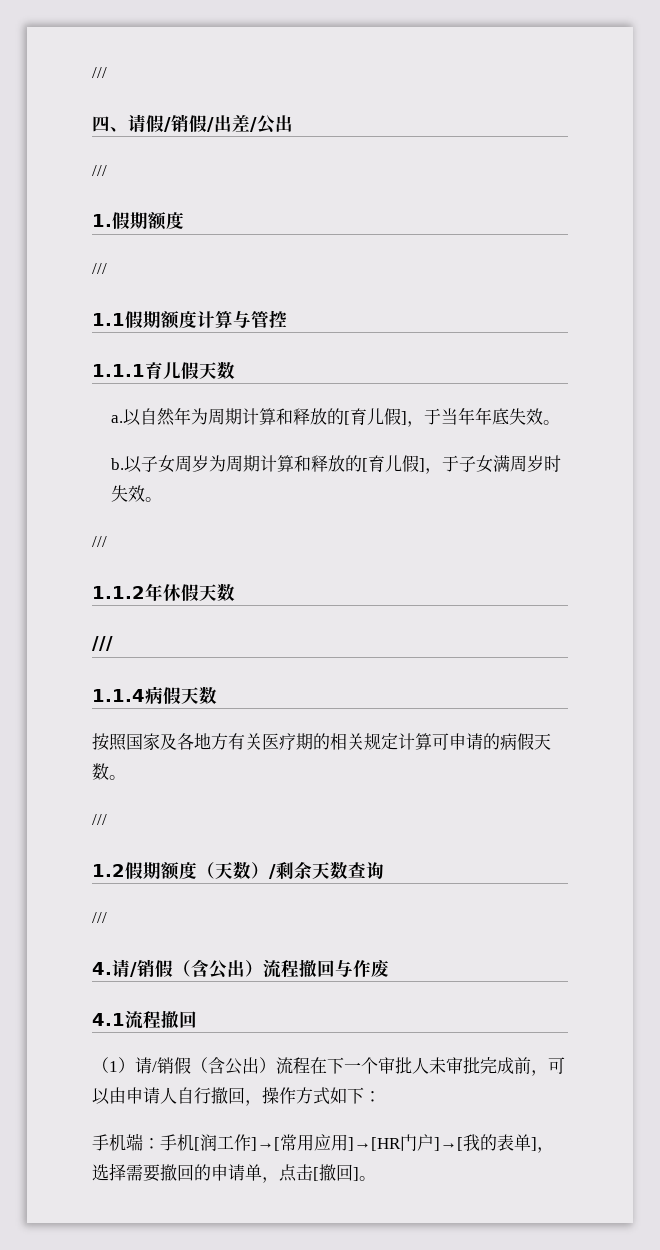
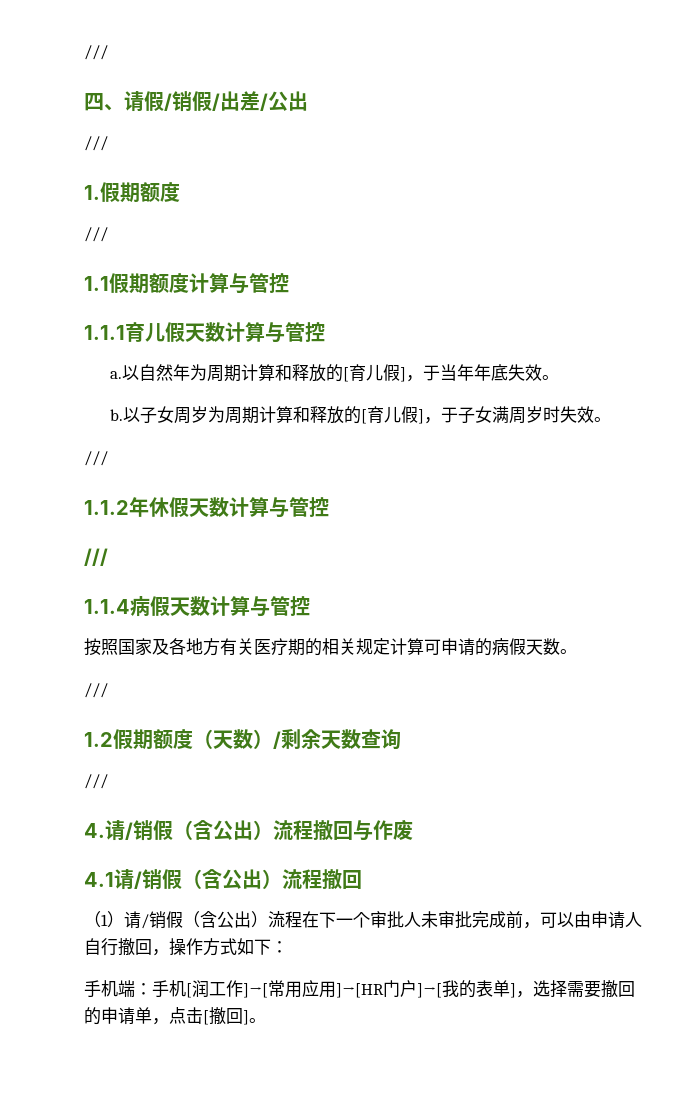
(235, 370) none -> [225,322,325,343] 计算与管控
(235, 592) none -> [229,497,329,518] 计算与管控
(217, 695) none -> [210,596,310,617] 计算与管控
(125, 1019) none -> [114,869,282,890] 请/销假（含公出）

